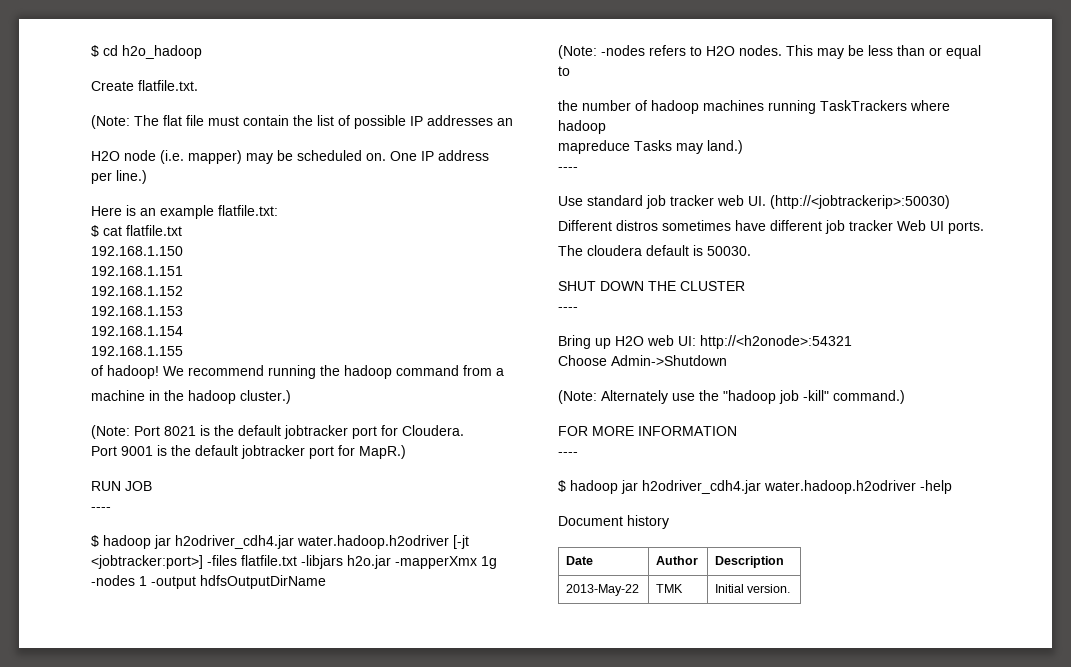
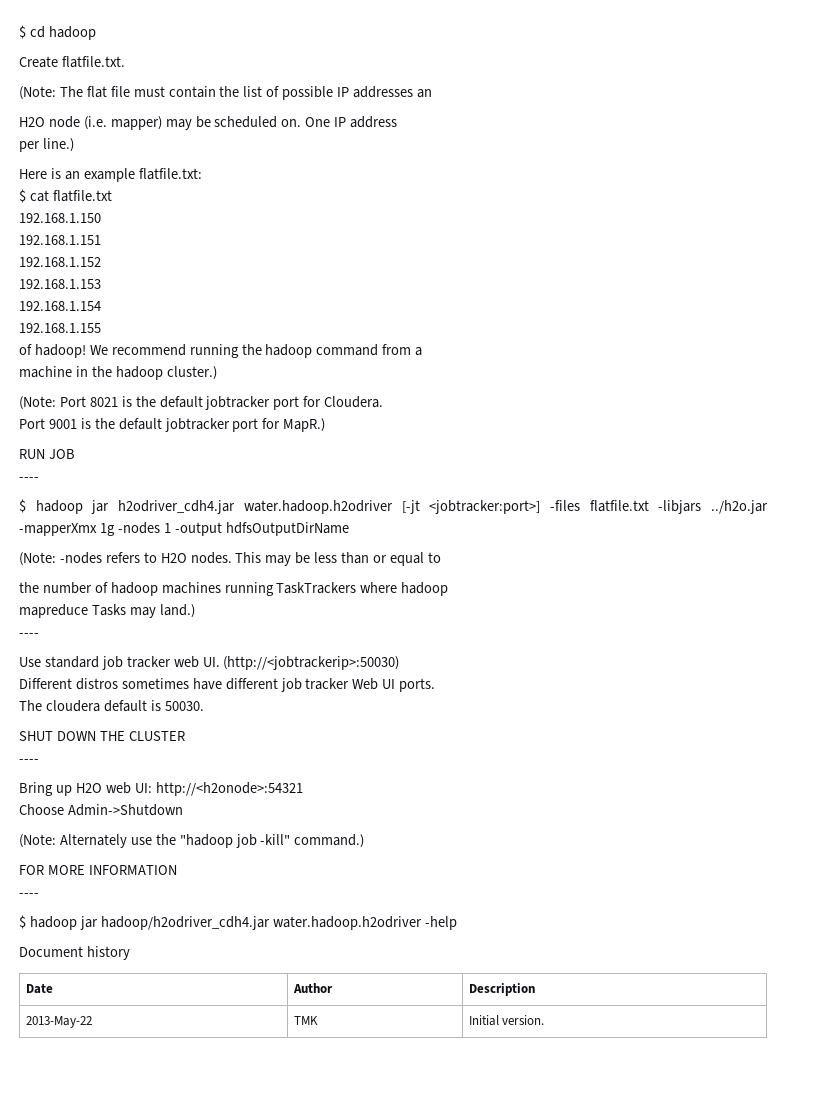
[122,45,202,59] h2o_hadoop -> [48,26,96,40] hadoop
[347,555,391,569] h2o.jar -> [711,500,769,514] ../h2o.jar
[642,480,761,494] h2odriver_cdh4.jar -> [100,916,270,930] hadoop/h2odriver_cdh4.jar

